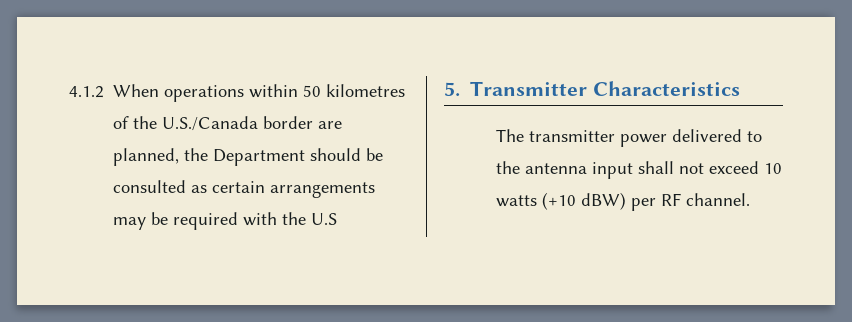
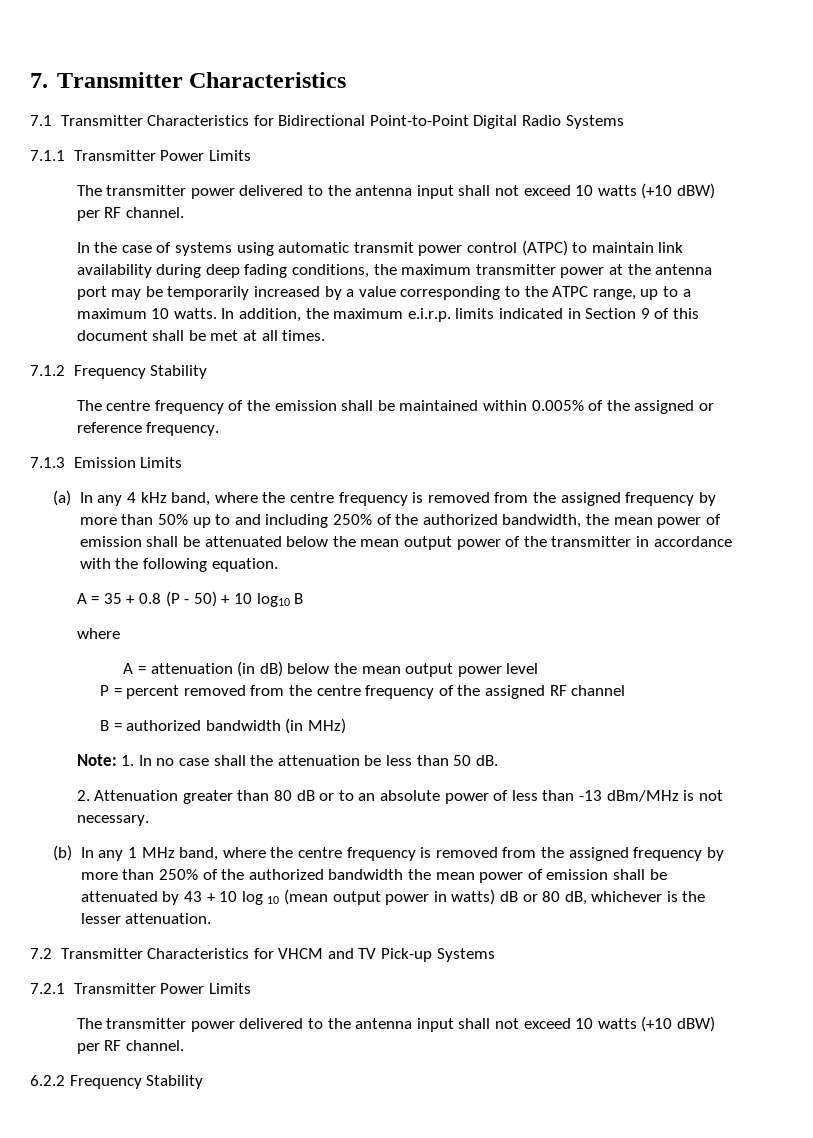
[69,84,406,102] [113,116,343,131] [113,148,384,166] [113,180,376,198] [113,212,338,230] [444,81,740,97] 4.1.2 When operations within 50 kilometres of the U.S./Canada border are planned, the Department should be consulted as certain arrangements may be required with the U.S // 5. Transmitter Characteristics -> [30,72,346,88] [30,115,624,129] [30,150,251,161] 7. Transmitter Characteristics // 7.1 Transmitter Characteristics for Bidirectional Point-to-Point Digital Radio Systems // 7.1.1 Transmitter Power Limits
(750, 199) none -> [76,240,684,256] [76,264,713,278] [76,286,691,300] [76,308,699,322] [76,330,326,341] [30,365,208,379] [76,400,714,414] [76,422,220,436] [30,457,183,468] [53,490,716,506] [79,514,721,528] [79,536,732,550] [79,558,278,572] [76,591,304,607] [76,628,120,639] [123,661,539,677] [100,685,626,699] [100,718,347,734] [76,754,498,766] [76,790,723,804] [76,815,149,826] [53,845,724,861] [80,869,667,883] [80,889,706,905] [80,913,212,924] [30,948,495,962] [30,983,251,994] [76,1016,715,1032] [76,1040,184,1054] [30,1075,204,1089] // In the case of systems using automatic transmit power control (ATPC) to maintain link availability during deep fading conditions, the maximum transmitter power at the antenna port may be temporarily increased by a value corresponding to the ATPC range, up to a maximum 10 watts. In addition, the maximum e.i.r.p. limits indicated in Section 9 of this document shall be met at all times. // 7.1.2 Frequency Stability // The centre frequency of the emission shall be maintained within 0.005% of the assigned or reference frequency. // 7.1.3 Emission Limits // (a) In any 4 kHz band, where the centre frequency is removed from the assigned frequency by more than 50% up to and including 250% of the authorized bandwidth, the mean power of emission shall be attenuated below the mean output power of the transmitter in accordance with the following equation. // A = 35 + 0.8 (P - 50) + 10 log10 B // where // A = attenuation (in dB) below the mean output power level // P = percent removed from the centre frequency of the assigned RF channel // B = authorized bandwidth (in MHz) // Note: 1. In no case shall the attenuation be less than 50 dB. // 2. Attenuation greater than 80 dB or to an absolute power of less than -13 dBm/MHz is not necessary. // (b) In any 1 MHz band, where the centre frequency is removed from the assigned frequency by more than 250% of the authorized bandwidth the mean power of emission shall be attenuated by 43 + 10 log 10 (mean output power in watts) dB or 80 dB, whichever is the lesser attenuation. // 7.2 Transmitter Characteristics for VHCM and TV Pick-up Systems // 7.2.1 Transmitter Power Limits // The transmitter power delivered to the antenna input shall not exceed 10 watts (+10 dBW) per RF channel. // 6.2.2 Frequency Stability

